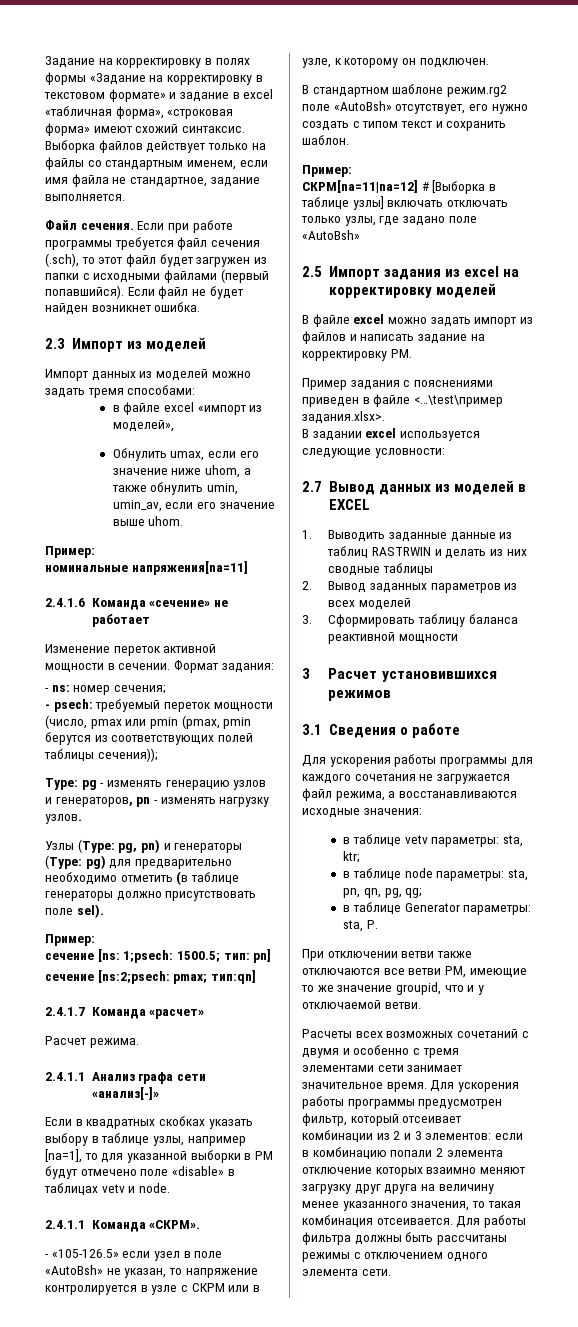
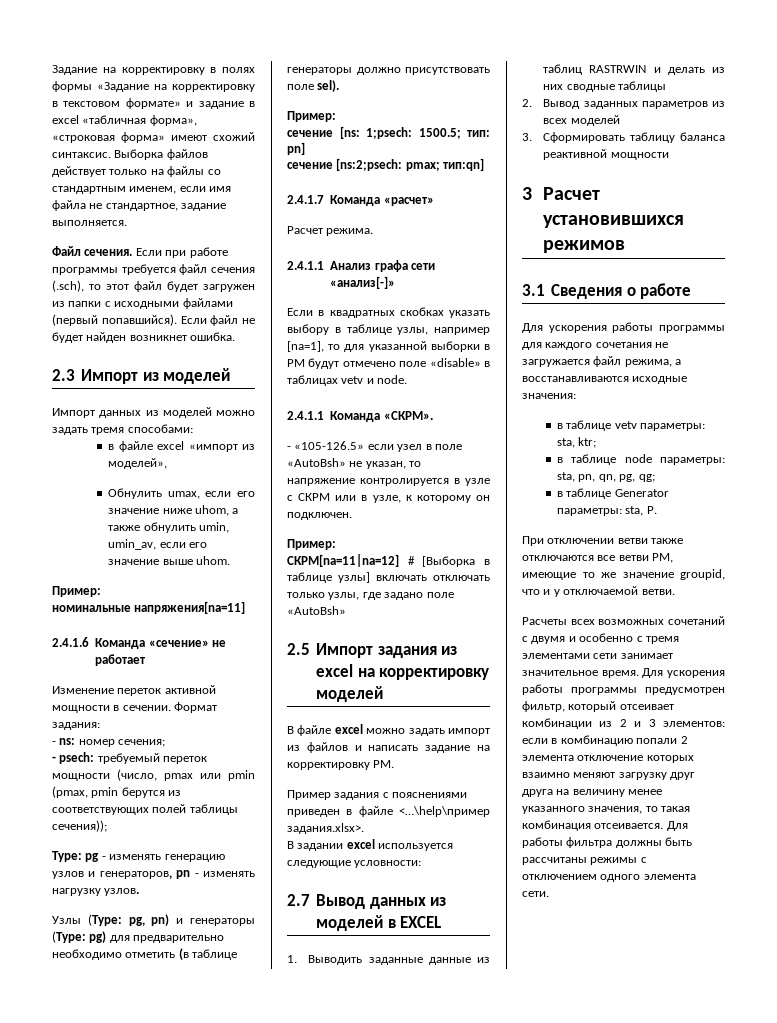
[302,84,507,97] [302,101,528,114] [302,121,507,131] [302,135,349,145] // В стандартном шаблоне режим.rg2 поле «AutoBsh» отсутствует, его нужно создать с типом текст и сохранить шаблон. -> (352, 516) none
[413,395,503,407] <…\test\пример -> [399,806,490,817] <…\help\пример

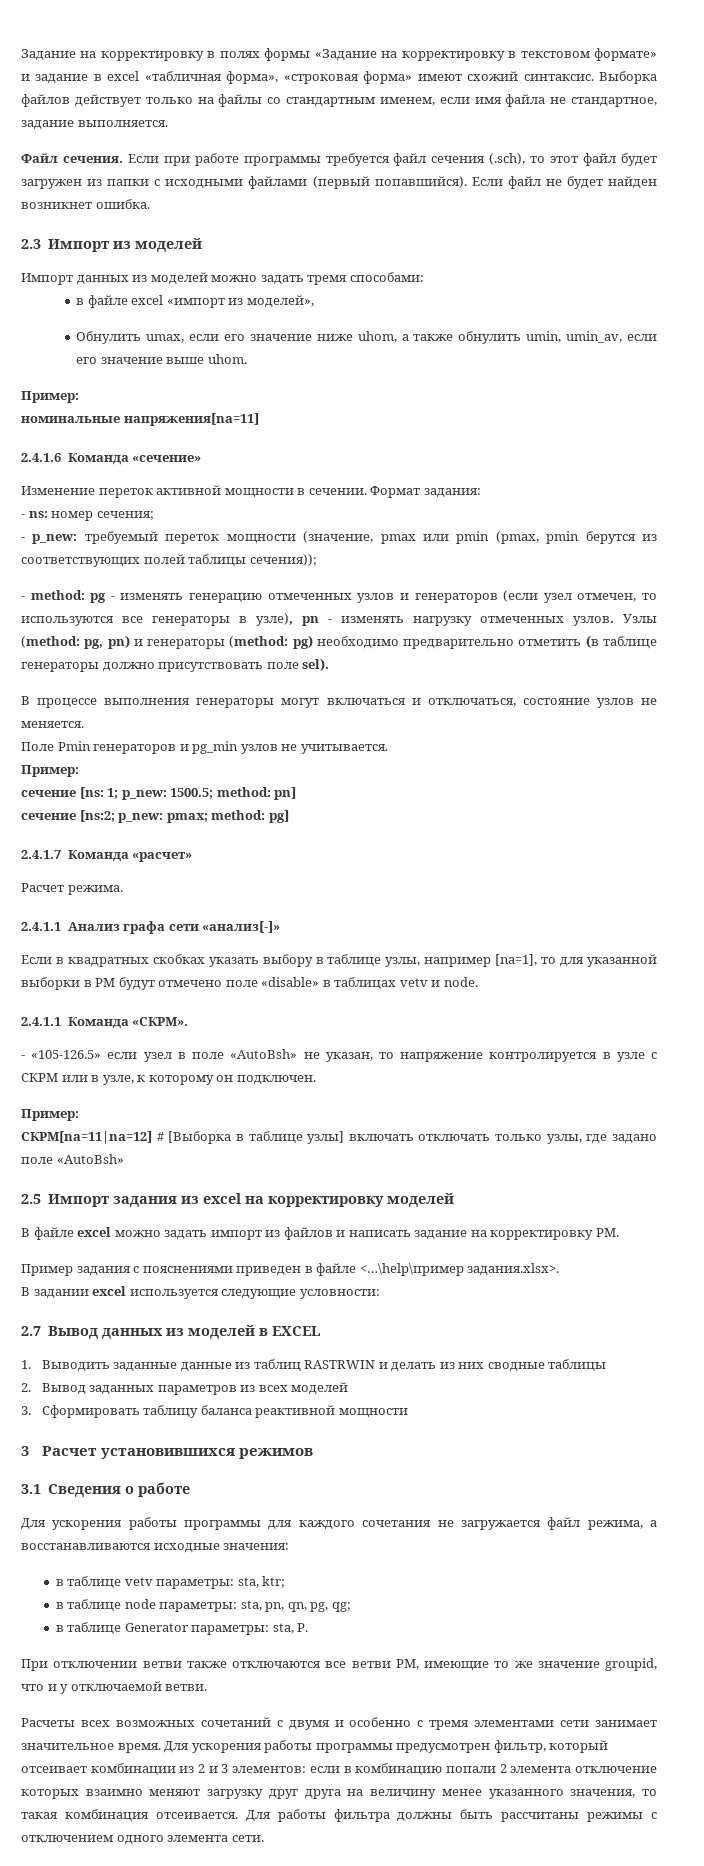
[212,640,226,647] [95,654,146,666] не работает -> (202, 458) none
[59,752,95,764] psech: -> [32,534,78,544] p_new:
[117,769,157,781] (число, -> [303,531,374,543] (значение,
[52,851,82,862] Type: -> [21,590,85,600] - method:
(225, 858) none -> [267,593,352,600] отмеченных
[99,871,172,879] генераторов, -> [414,590,658,603] [21,613,293,626] генераторов (если узел отмечен, то используются все генераторы в узле),
(101, 892) none -> [480,616,564,623] отмеченных
[52,914,122,926] // Узлы (Type: -> [623,614,657,623] [21,636,80,648] Узлы (method:
[52,931,225,943] [52,949,122,960] (Type: pg) для предварительно необходимо -> [229,635,515,649] (method: pg) необходимо предварительно
[287,111,336,122] [287,126,490,139] [287,142,305,155] [287,158,485,171] Пример: // сечение [ns: 1;psech: 1500.5; тип: pn] // сечение [ns:2;psech: pmax; тип:qn] -> [21,696,658,708] [21,721,84,728] [21,741,388,754] [21,765,79,777] [21,787,297,800] [21,810,289,823] В процессе выполнения генераторы могут включаться и отключаться, состояние узлов не меняется. // Поле Pmin генераторов и pg_min узлов не учитывается. // Пример: // сечение [ns: 1; p_new: 1500.5; method: pn] // сечение [ns:2; p_new: pmax; method: pg]

